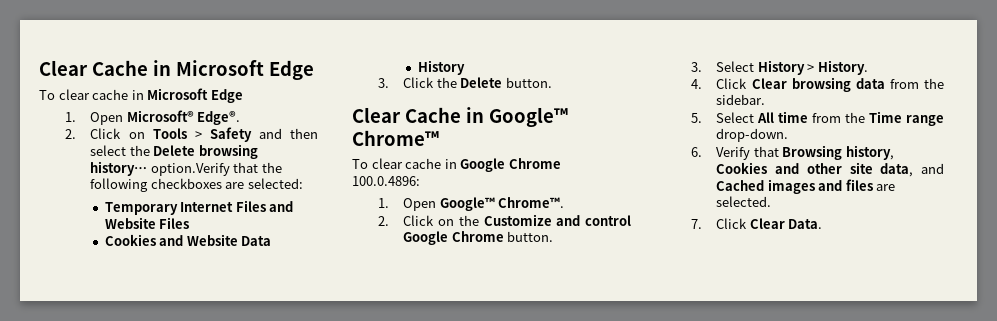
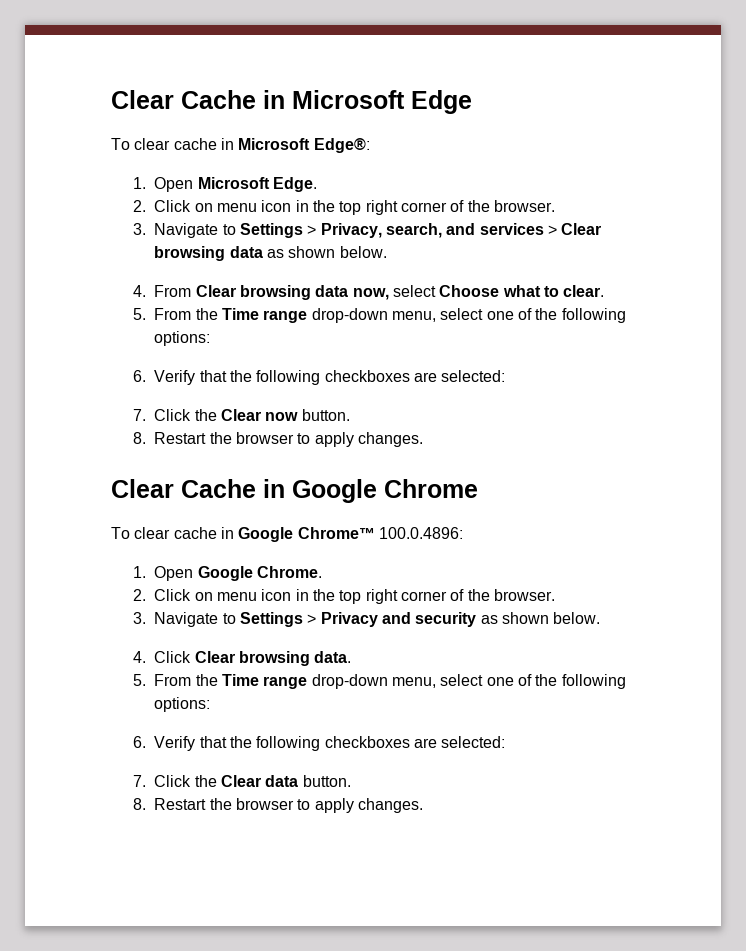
[210,89,243,103] [64,110,241,125] [64,127,318,142] [90,144,258,159] [90,161,282,176] [90,178,303,192] [104,200,294,215] [104,217,190,229] [104,234,272,246] [417,60,465,75] [377,77,552,88] [352,107,568,127] [352,130,439,146] Edge // 1. Open Microsoft® Edge®. // 2. Click on Tools > Safety and then select the Delete browsing history… option.Verify that the following checkboxes are selected: // Temporary Internet Files and Website Files // Cookies and Website Data // History // 3. Click the Delete button. // Clear Cache in Google™ Chrome™ -> [313,138,370,153] [132,177,318,192] [132,200,555,215] [132,223,602,238] [154,246,387,261] [132,285,605,300] [132,308,626,323] [154,331,211,346] [132,370,506,385] [132,409,350,421] [132,432,424,447] [111,479,478,503] Edge®: // 1. Open Microsoft Edge. // 2. Click on menu icon in the top right corner of the browser. // 3. Navigate to Settings > Privacy, search, and services > Clear browsing data as shown below. // 4. From Clear browsing data now, select Choose what to clear. // 5. From the Time range drop-down menu, select one of the following options: // 6. Verify that the following checkboxes are selected: // 7. Click the Clear now button. // 8. Restart the browser to apply changes. // Clear Cache in Google Chrome
[508,158,561,169] Chrome -> [297,527,375,539] Chrome™
[439,197,565,211] [377,214,631,226] [403,231,554,245] [690,60,868,75] [690,77,944,92] [716,94,766,105] [690,111,944,126] [716,128,789,142] [690,145,894,160] [716,162,944,177] [716,179,896,194] [716,196,772,207] [690,218,823,229] Google™ Chrome™. // 2. Click on the Customize and control Google Chrome button. // 3. Select History > History. // 4. Click Clear browsing data from the sidebar. // 5. Select All time from the Time range drop-down. // 6. Verify that Browsing history, Cookies and other site data, and Cached images and files are selected. // 7. Click Clear Data. -> [197,566,323,581] [132,589,555,604] [132,612,601,627] [132,651,352,666] [132,674,626,689] [154,697,211,712] [132,736,506,751] [132,775,351,787] [132,798,424,813] Google Chrome. // 2. Click on menu icon in the top right corner of the browser. // 3. Navigate to Settings > Privacy and security as shown below. // 4. Click Clear browsing data. // 5. From the Time range drop-down menu, select one of the following options: // 6. Verify that the following checkboxes are selected: // 7. Click the Clear data button. // 8. Restart the browser to apply changes.

